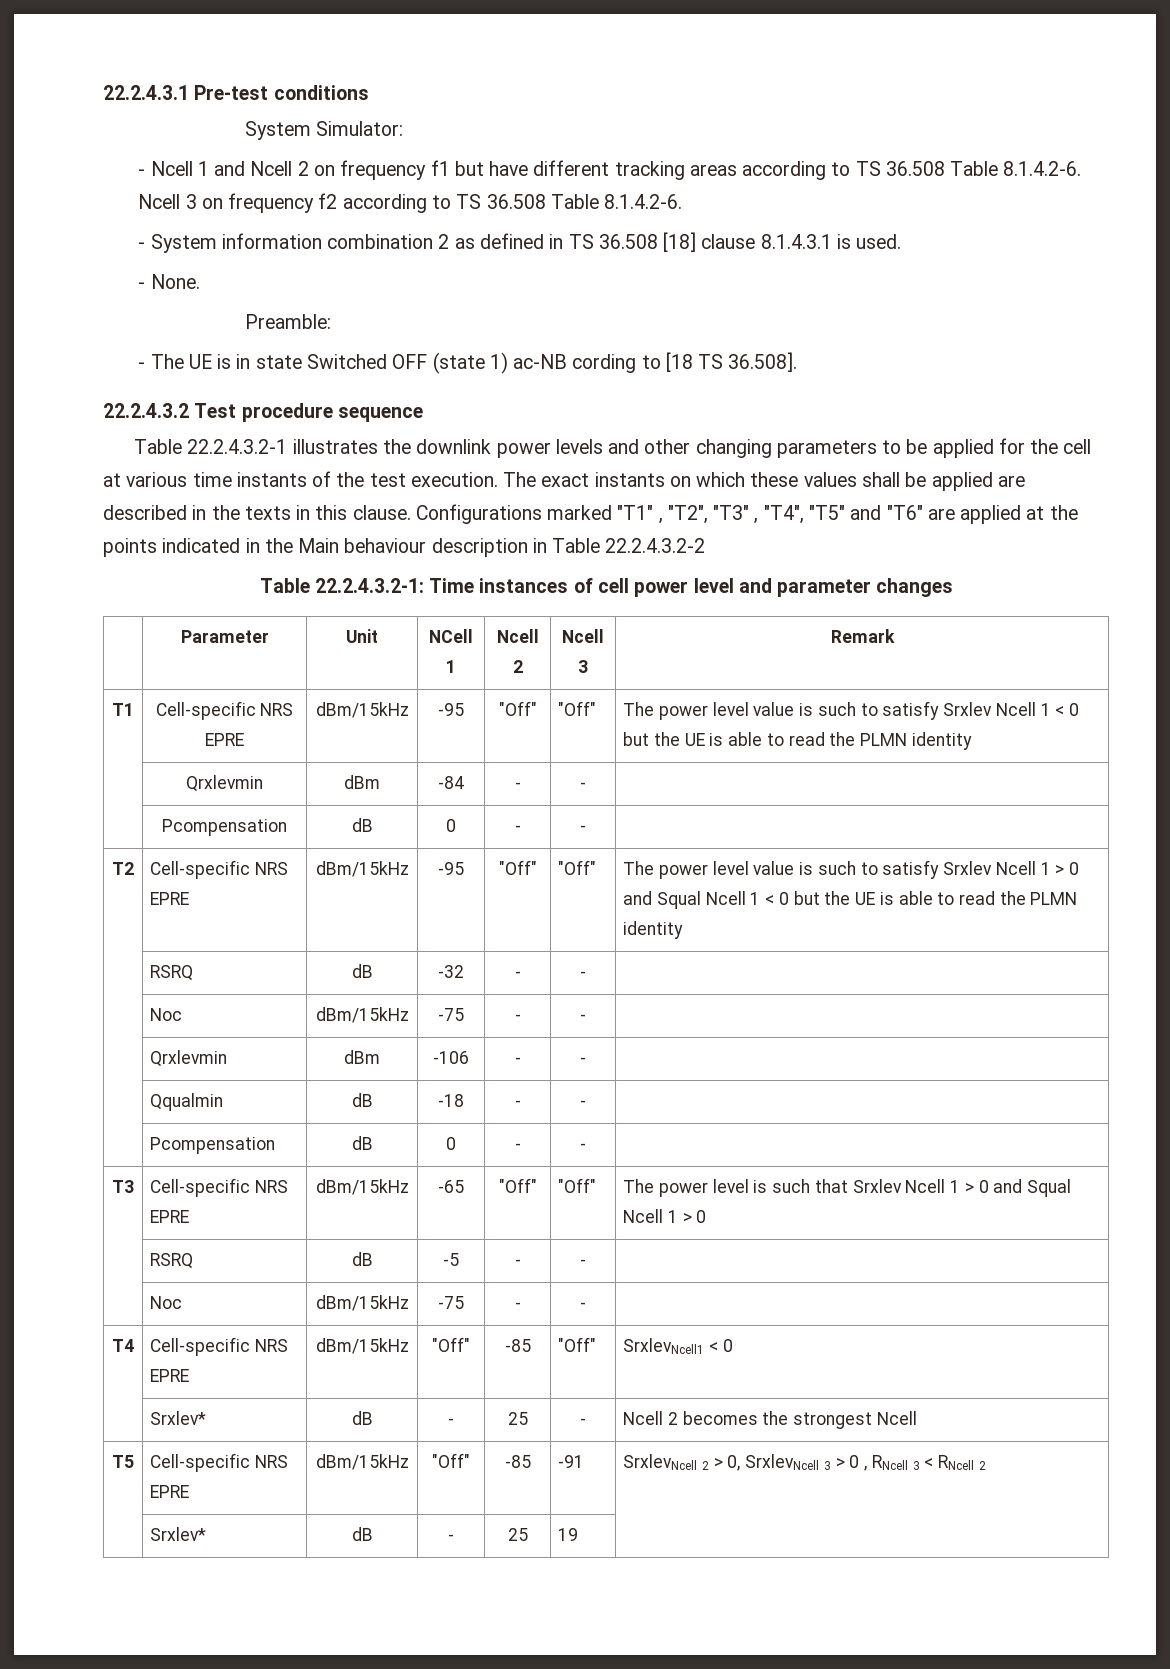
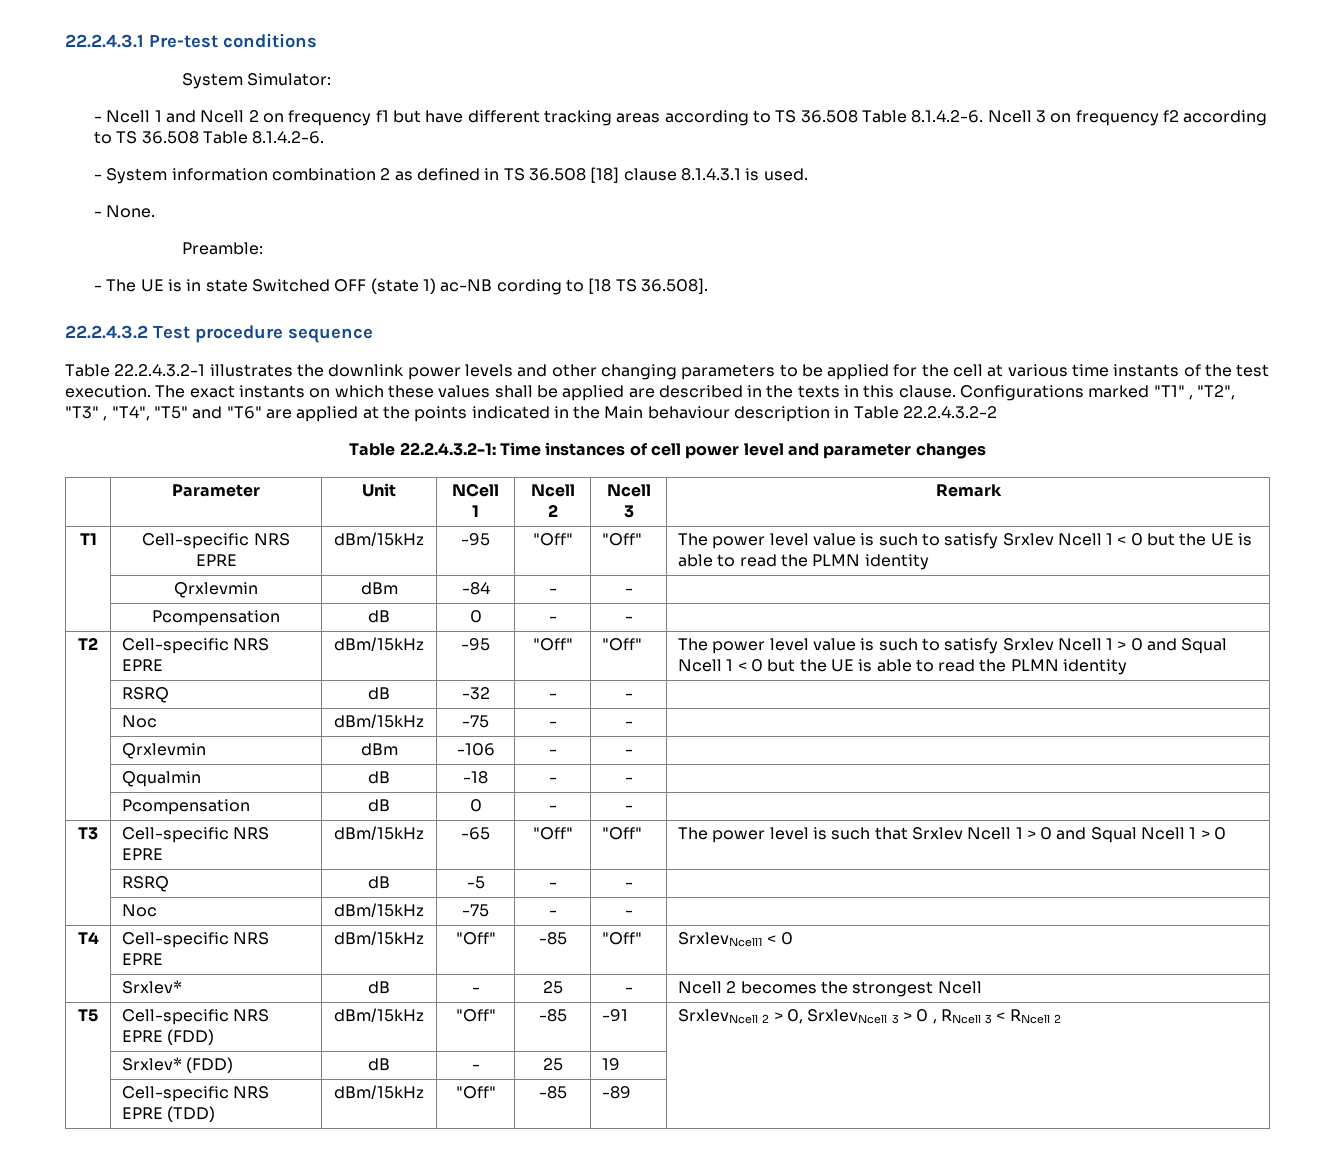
(190, 1491) none -> [167,1029,215,1045] (FDD)
(207, 1534) none -> [186,1057,234,1073] (FDD)
(579, 1534) none -> [121,1086,270,1102] [121,1106,216,1122] [334,1085,424,1099] [455,1086,496,1099] [538,1086,567,1099] [601,1086,631,1099] // | Cell-specific NRS EPRE (TDD) | dBm/15kHz | "Off" | -85 | -89 |

